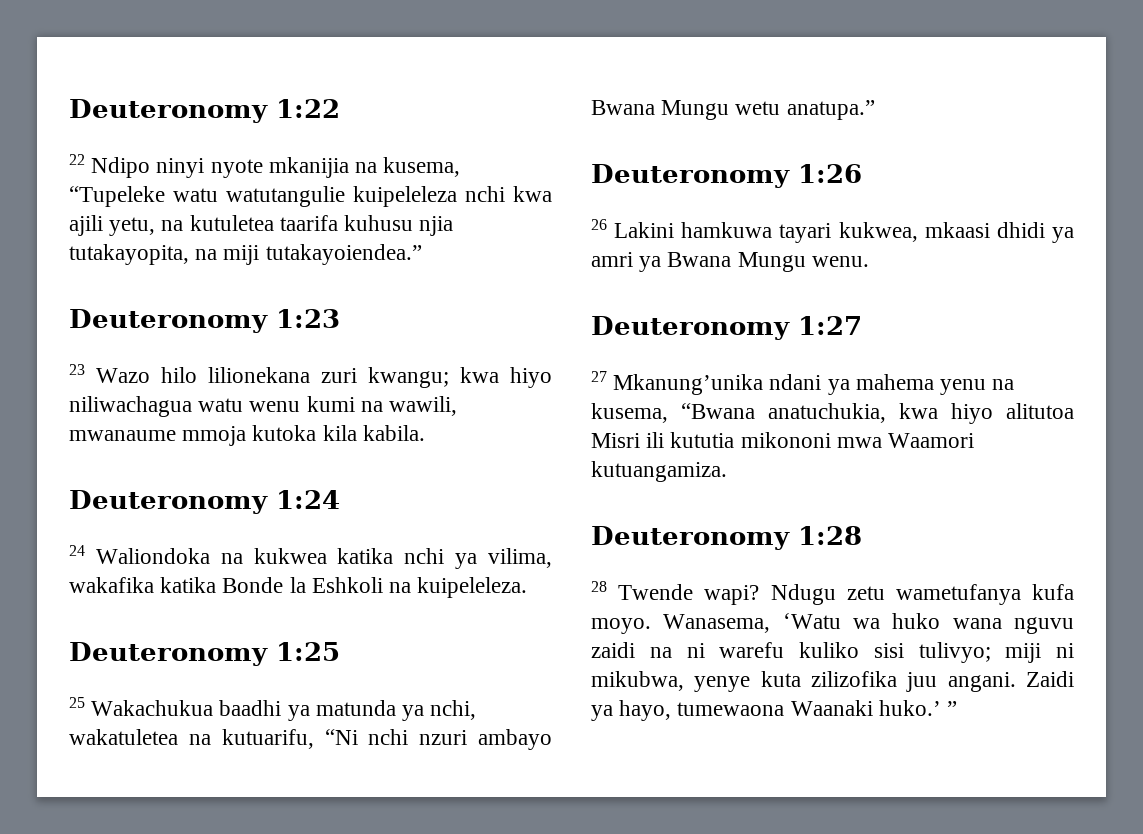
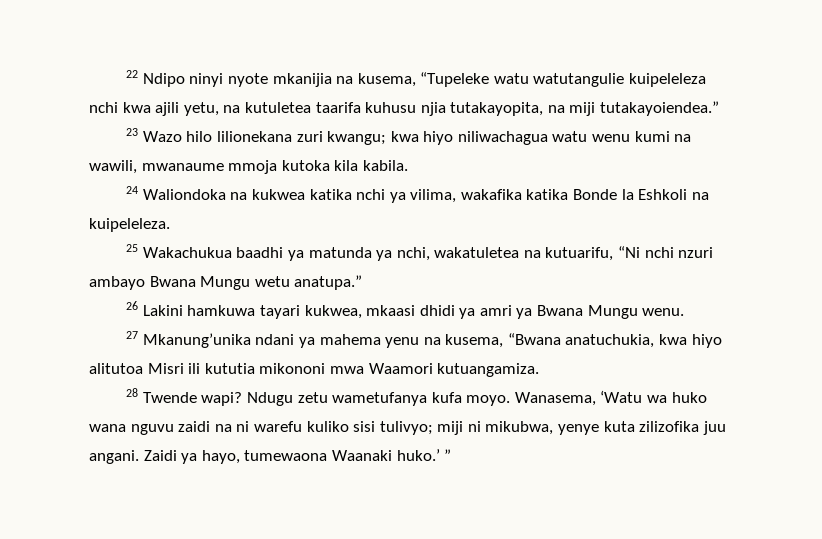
[69,99,340,123] Deuteronomy 1:22 // -> (126, 74) none
[69,309,340,333] // Deuteronomy 1:23 -> (720, 108) none
[69,490,340,514] // Deuteronomy 1:24 -> (408, 165) none
[69,642,340,666] // Deuteronomy 1:25 -> (170, 225) none
[591,164,862,188] // Deuteronomy 1:26 -> (363, 282) none
[591,316,862,340] // Deuteronomy 1:27 -> (685, 312) none
[591,526,862,550] // Deuteronomy 1:28 -> (540, 370) none

